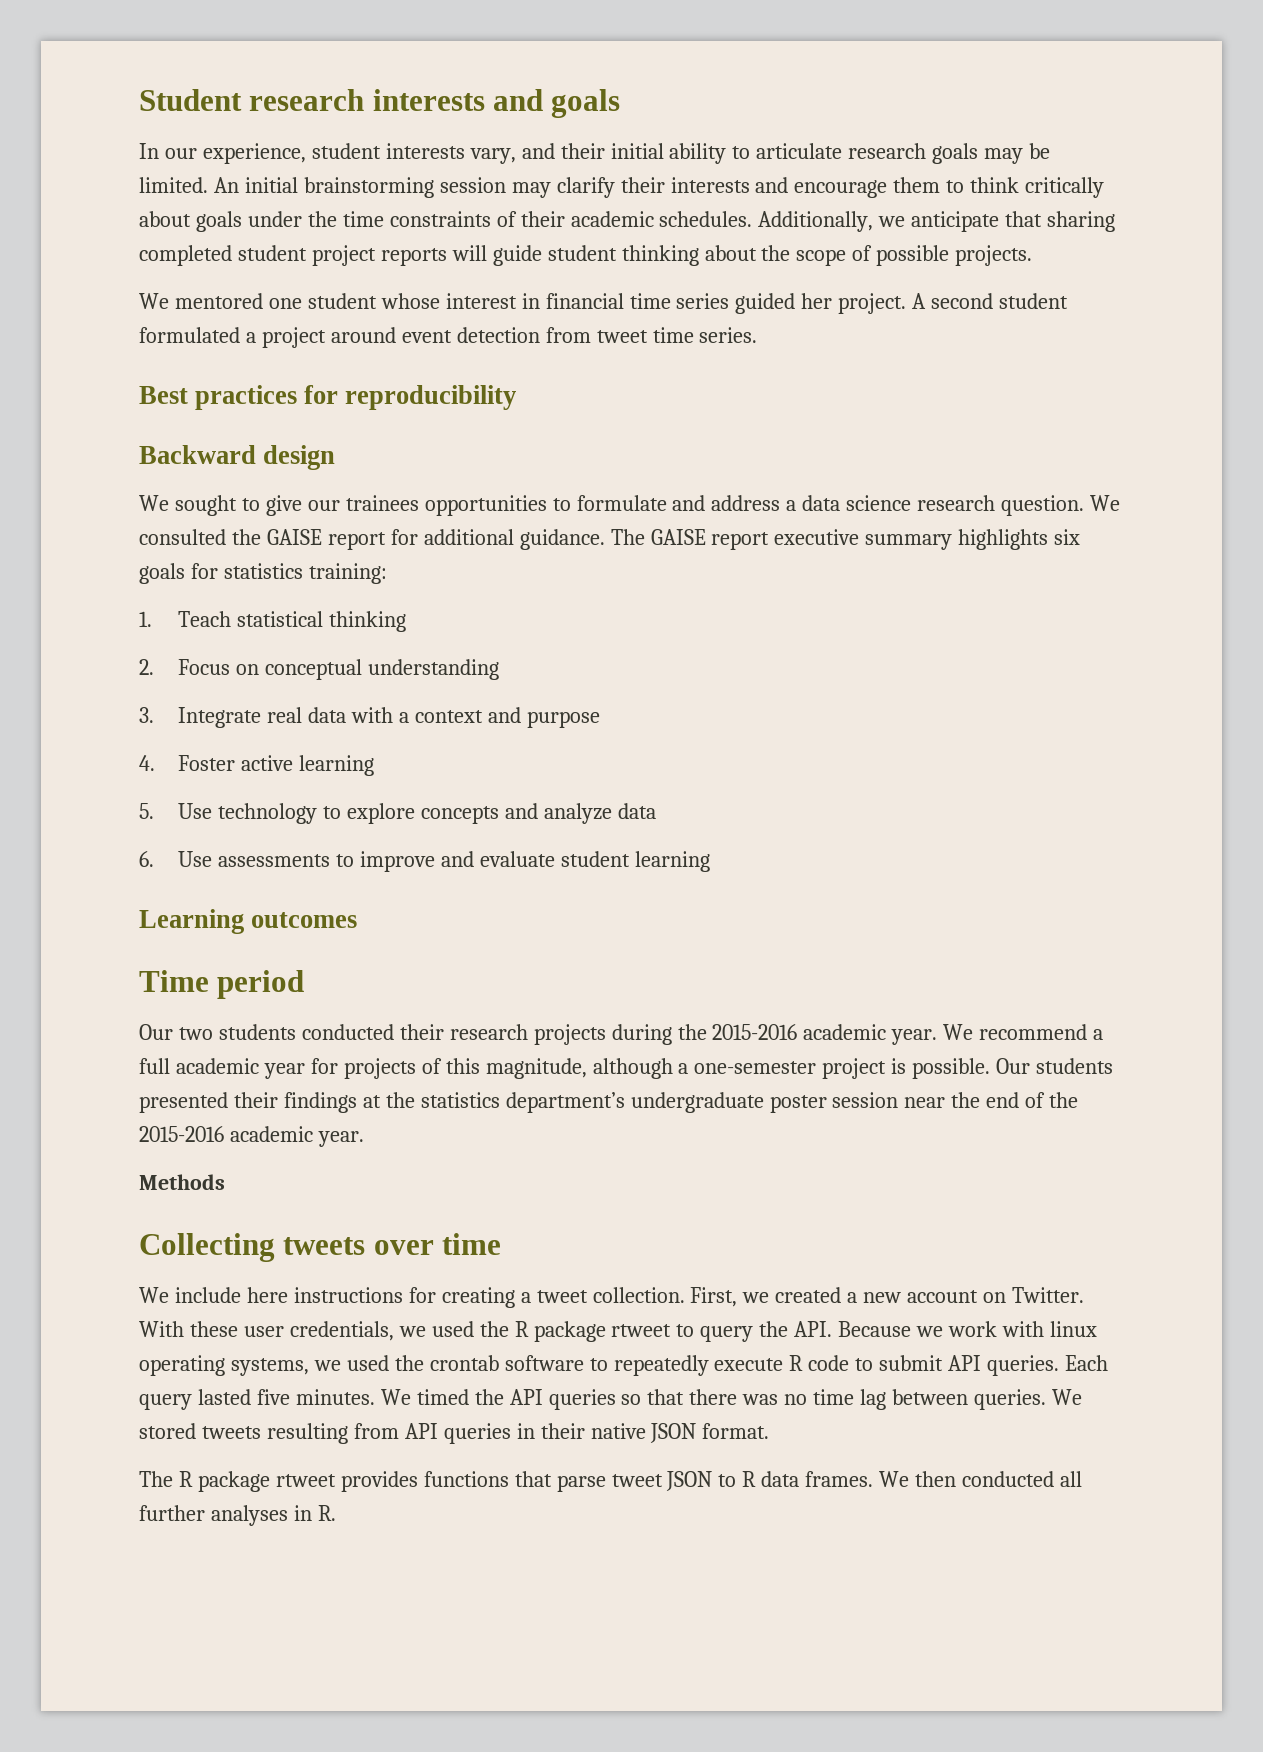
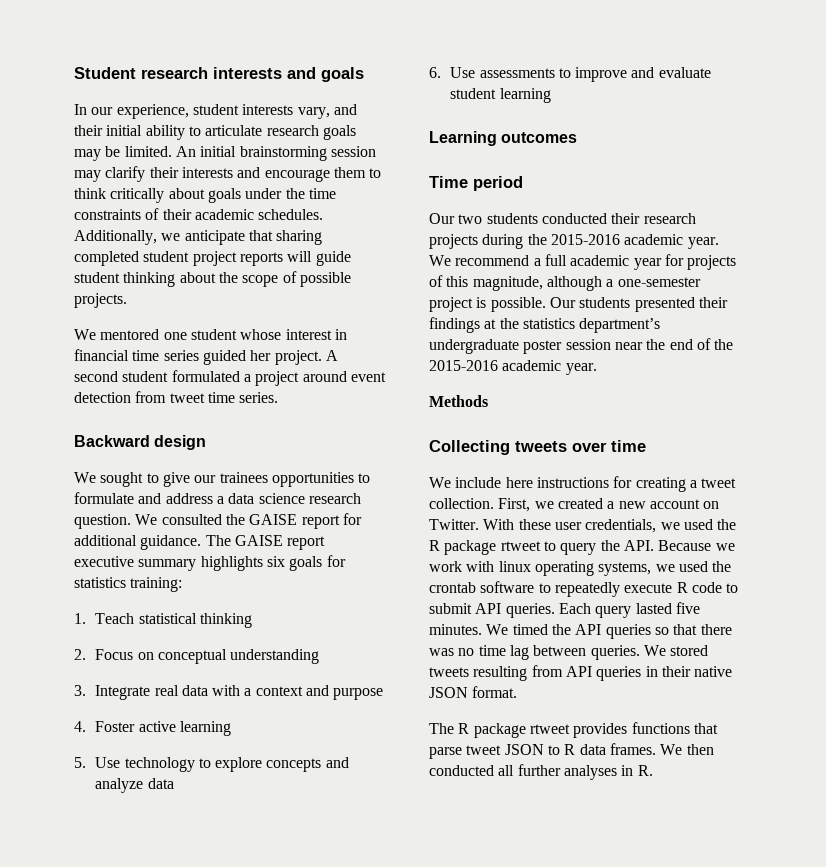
[139,385,517,410] // Best practices for reproducibility -> (279, 397) none

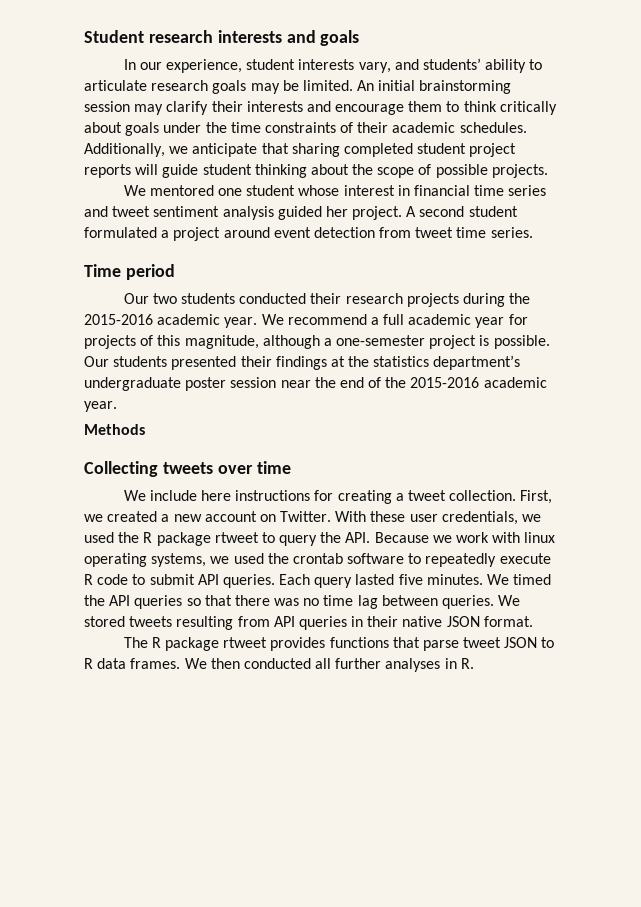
[74,125,143,136] their initial -> [422,58,481,70] students’
(199, 355) none -> [84,206,274,220] and tweet sentiment analysis
[74,435,207,450] [74,472,371,487] [74,492,361,504] [74,513,362,529] [74,535,326,550] [74,555,346,571] [74,577,183,592] [74,613,252,628] [74,649,320,664] [74,685,384,700] [74,721,231,736] [74,757,349,772] [95,778,174,793] [429,67,711,82] [450,88,551,103] [429,131,578,146] // Backward design // We sought to give our trainees opportunities to formulate and address a data science research question. We consulted the GAISE report for additional guidance. The GAISE report executive summary highlights six goals for statistics training: // 1. Teach statistical thinking // 2. Focus on conceptual understanding // 3. Integrate real data with a context and purpose // 4. Foster active learning // 5. Use technology to explore concepts and analyze data // 6. Use assessments to improve and evaluate student learning // Learning outcomes -> (533, 232) none

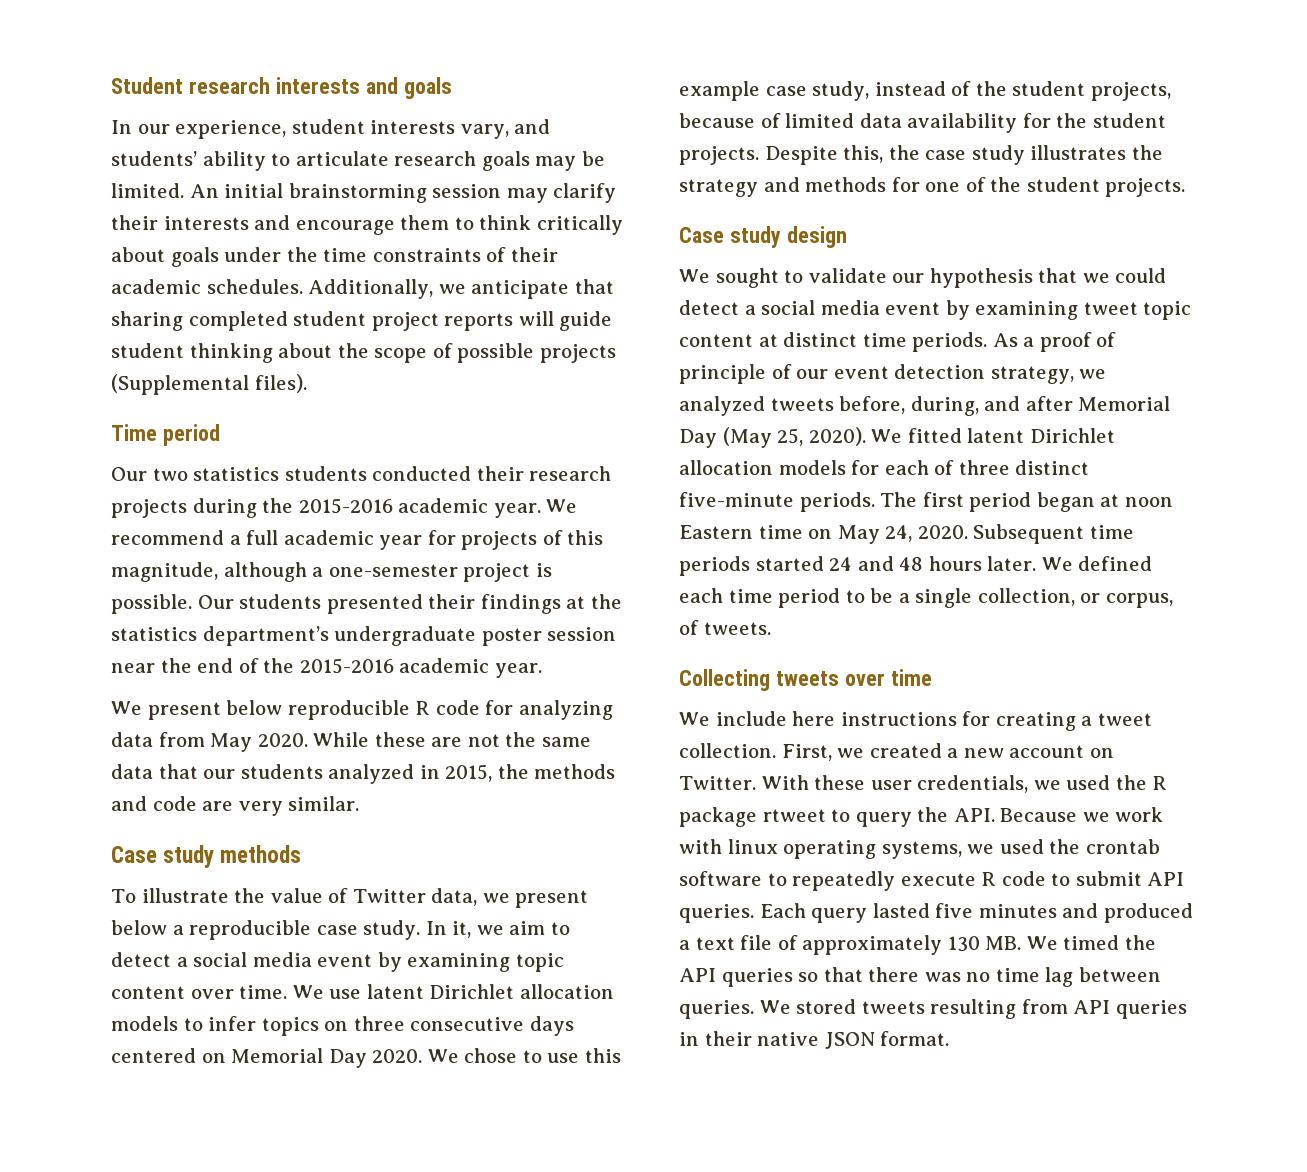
[491,164,548,178] [123,185,547,196] [84,206,518,220] [84,227,533,241] projects. // We mentored one student whose interest in financial time series and tweet sentiment analysis guided her project. A second student formulated a project around event detection from tweet time series. -> [539,344,616,363] [111,374,307,395] projects (Supplemental files).
(177, 298) none -> [193,467,280,481] statistics
[84,424,145,435] Methods -> [111,700,613,720] [111,732,591,752] [111,764,616,784] [111,796,360,816] [111,845,302,868] [111,888,589,908] [111,920,570,940] [111,952,564,972] [111,984,614,999] [111,1016,574,1036] [111,1048,621,1068] [679,81,1171,101] [679,113,1166,133] [679,145,1163,165] [679,177,1186,197] [679,226,847,248] [679,268,1167,288] [679,300,1192,320] [679,332,1117,352] [679,364,1107,384] [679,396,1171,416] [679,427,1115,448] [679,460,1090,475] [679,492,1173,512] [679,524,1134,544] [679,556,1153,576] [679,588,1173,608] [679,620,771,635] We present below reproducible R code for analyzing data from May 2020. While these are not the same data that our students analyzed in 2015, the methods and code are very similar. // Case study methods // To illustrate the value of Twitter data, we present below a reproducible case study. In it, we aim to detect a social media event by examining topic content over time. We use latent Dirichlet allocation models to infer topics on three consecutive days centered on Memorial Day 2020. We chose to use this example case study, instead of the student projects, because of limited data availability for the student projects. Despite this, the case study illustrates the strategy and methods for one of the student projects. // Case study design // We sought to validate our hypothesis that we could detect a social media event by examining tweet topic content at distinct time periods. As a proof of principle of our event detection strategy, we analyzed tweets before, during, and after Memorial Day (May 25, 2020). We fitted latent Dirichlet allocation models for each of three distinct five-minute periods. The first period began at noon Eastern time on May 24, 2020. Subsequent time periods started 24 and 48 hours later. We defined each time period to be a single collection, or corpus, of tweets.
[426,574,483,585] minutes. -> [978,903,1193,923] [679,935,1022,955] minutes and produced a text file of approximately 130 MB.
[123,637,555,651] [84,658,474,672] // The R package rtweet provides functions that parse tweet JSON to R data frames. We then conducted all further analyses in R. -> (950, 1038) none

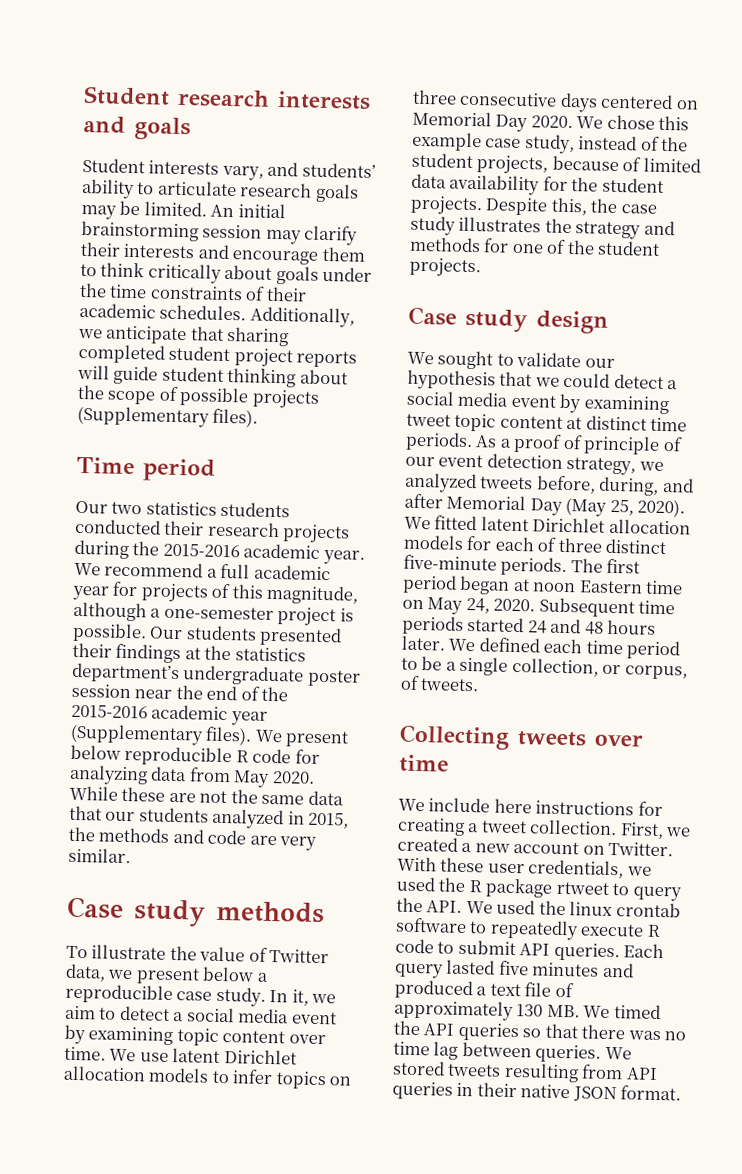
[111,119,365,139] In our experience, student -> [82,157,145,174] Student
[111,374,249,395] (Supplemental -> [77,405,210,428] (Supplementary
[494,663,542,678] year. // -> [230,711,268,726] [70,723,253,746] year (Supplementary files).
[522,1050,580,1063] to use -> (655, 122) none
[1000,807,1164,822] [679,839,1081,859] Because we work with linux operating systems, we used the -> [465,899,614,917] We used the linux

